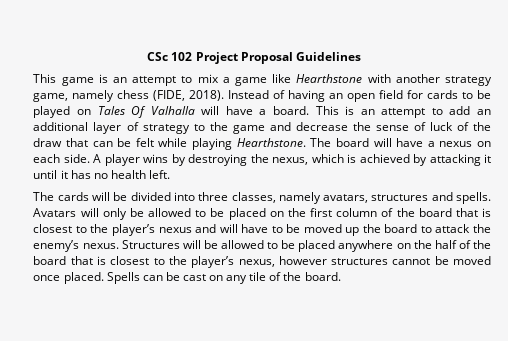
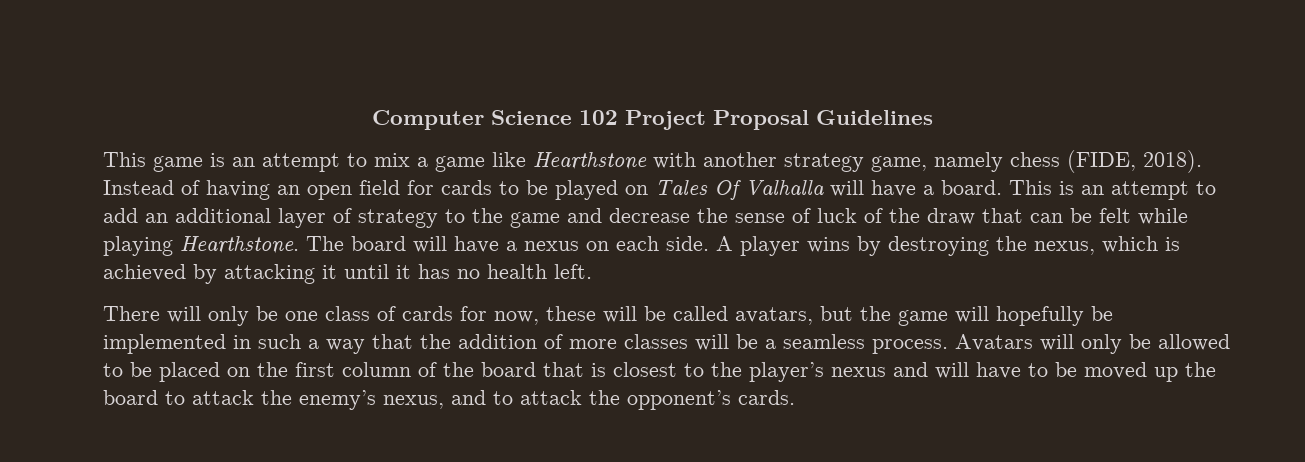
[147,52,169,61] CSc -> [372,110,572,130] Computer Science
[33,192,491,204] The cards will be divided into three classes, namely avatars, structures and spells. -> [103,306,1114,326] [103,334,949,354] There will only be one class of cards for now, these will be called avatars, but the game will hopefully be implemented in such a way that the addition of more classes will be a seamless process.
[82,240,491,252] [33,256,491,268] [33,272,341,284] nexus. Structures will be allowed to be placed anywhere on the half of the board that is closest to the player’s nexus, however structures cannot be moved once placed. Spells can be cast on any tile of the board. -> [383,390,796,410] nexus, and to attack the opponent’s cards.

